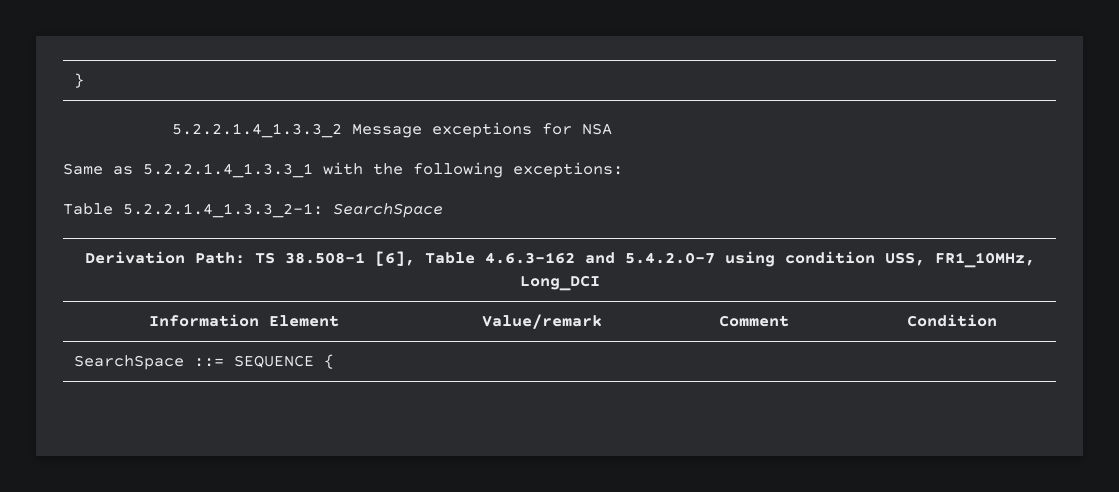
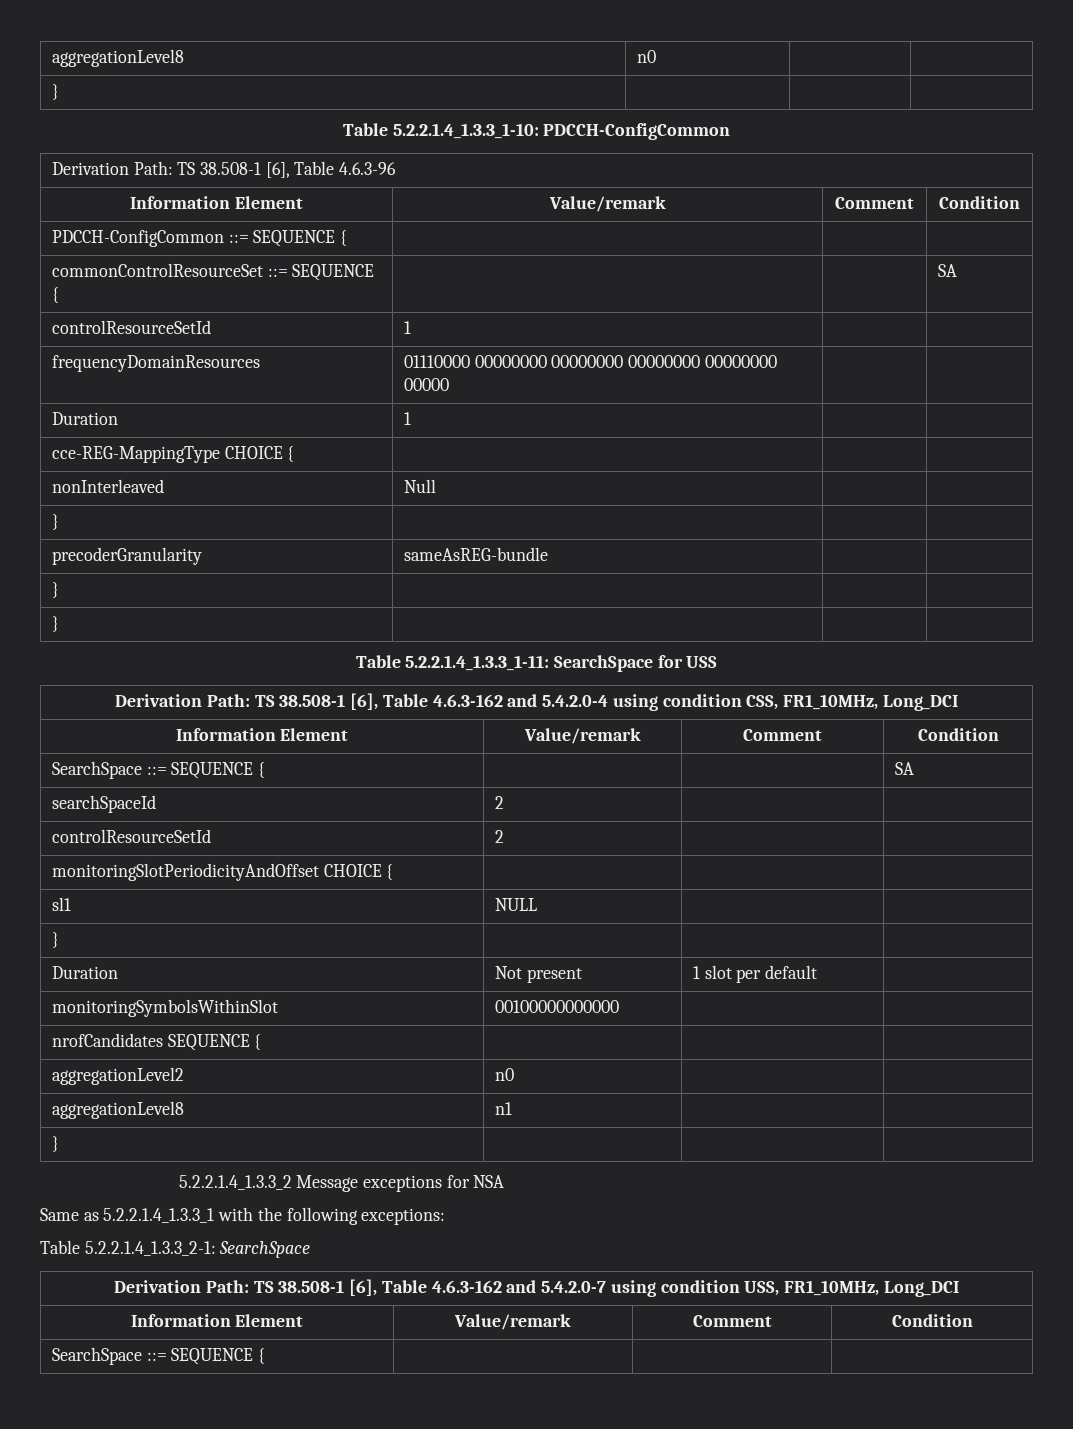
(74, 80) none -> [51,49,184,67] [636,50,656,63] [51,84,59,100] [342,123,731,140] [51,161,397,178] [130,196,303,209] [548,196,666,212] [835,197,914,209] [939,196,1020,209] [51,230,348,247] [51,263,375,281] [51,287,59,303] [937,264,957,277] [51,320,211,334] [403,321,411,334] [51,355,260,372] [403,355,777,368] [403,378,449,391] [51,412,118,425] [403,412,411,425] [51,446,295,463] [51,479,164,493] [403,479,436,493] [51,514,59,530] [51,547,202,565] [403,547,548,561] [51,582,59,598] [51,616,59,632] [355,655,718,672] [115,693,958,711] [175,728,349,741] [523,728,641,744] [743,729,822,741] [917,728,999,741] [51,761,266,779] [894,762,914,775] [51,795,156,813] [494,796,504,809] [51,829,211,843] [494,830,504,843] [51,863,394,881] [51,897,71,911] [494,898,537,911] [51,932,59,948] [51,966,118,979] [494,966,582,983] [692,965,818,983] [51,999,278,1017] [494,1000,619,1013] [51,1033,262,1051] [51,1067,184,1085] [494,1068,514,1081] [51,1101,184,1119] [494,1102,512,1115] aggregationLevel8 | n0 | | // } | | | // Table 5.2.2.1.4_1.3.3_1-10: PDCCH-ConfigCommon // Derivation Path: TS 38.508-1 [6], Table 4.6.3-96 // Information Element | Value/remark | Comment | Condition // PDCCH-ConfigCommon ::= SEQUENCE { | | | // commonControlResourceSet ::= SEQUENCE { | | | SA // controlResourceSetId | 1 | | // frequencyDomainResources | 01110000 00000000 00000000 00000000 00000000 00000 | | // Duration | 1 | | // cce-REG-MappingType CHOICE { | | | // nonInterleaved | Null | | // } | | | // precoderGranularity | sameAsREG-bundle | | // } | | | // } | | | // Table 5.2.2.1.4_1.3.3_1-11: SearchSpace for USS // Derivation Path: TS 38.508-1 [6], Table 4.6.3-162 and 5.4.2.0-4 using condition CSS, FR1_10MHz, Long_DCI // Information Element | Value/remark | Comment | Condition // SearchSpace ::= SEQUENCE { | | | SA // searchSpaceId | 2 | | // controlResourceSetId | 2 | | // monitoringSlotPeriodicityAndOffset CHOICE { | | | // sl1 | NULL | | // } | | | // Duration | Not present | 1 slot per default | // monitoringSymbolsWithinSlot | 00100000000000 | | // nrofCandidates SEQUENCE { | | | // aggregationLevel2 | n0 | | // aggregationLevel8 | n1 | | //

